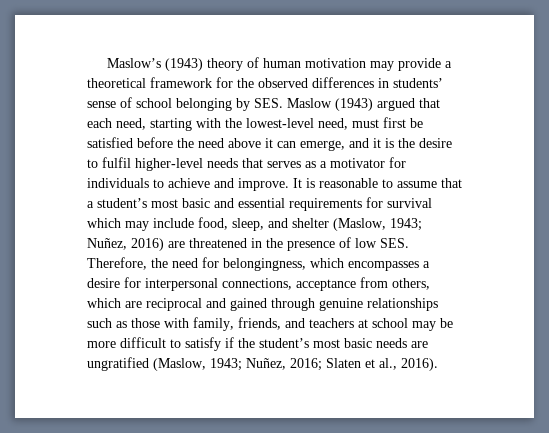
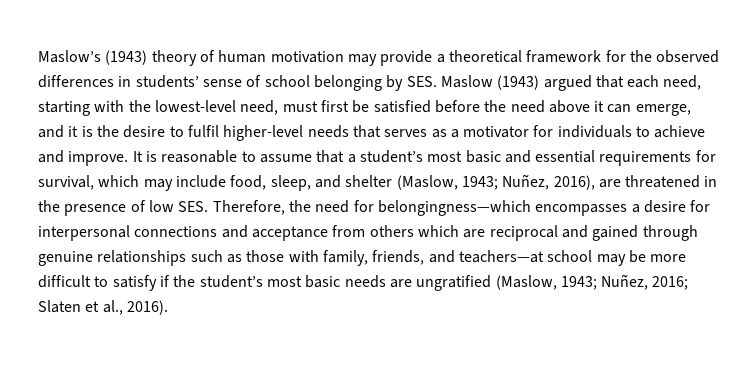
[387,198,432,208] survival -> [38,175,94,190] survival,
[131,238,164,251] 2016) -> [553,175,595,190] 2016),
[223,258,344,271] belongingness, which -> [377,200,531,216] belongingness—which
[222,278,292,290] connections, -> [134,225,248,238] connections and
[392,278,430,290] others, -> [369,225,414,237] others
[309,318,368,328] teachers at -> [458,250,544,263] teachers—at

